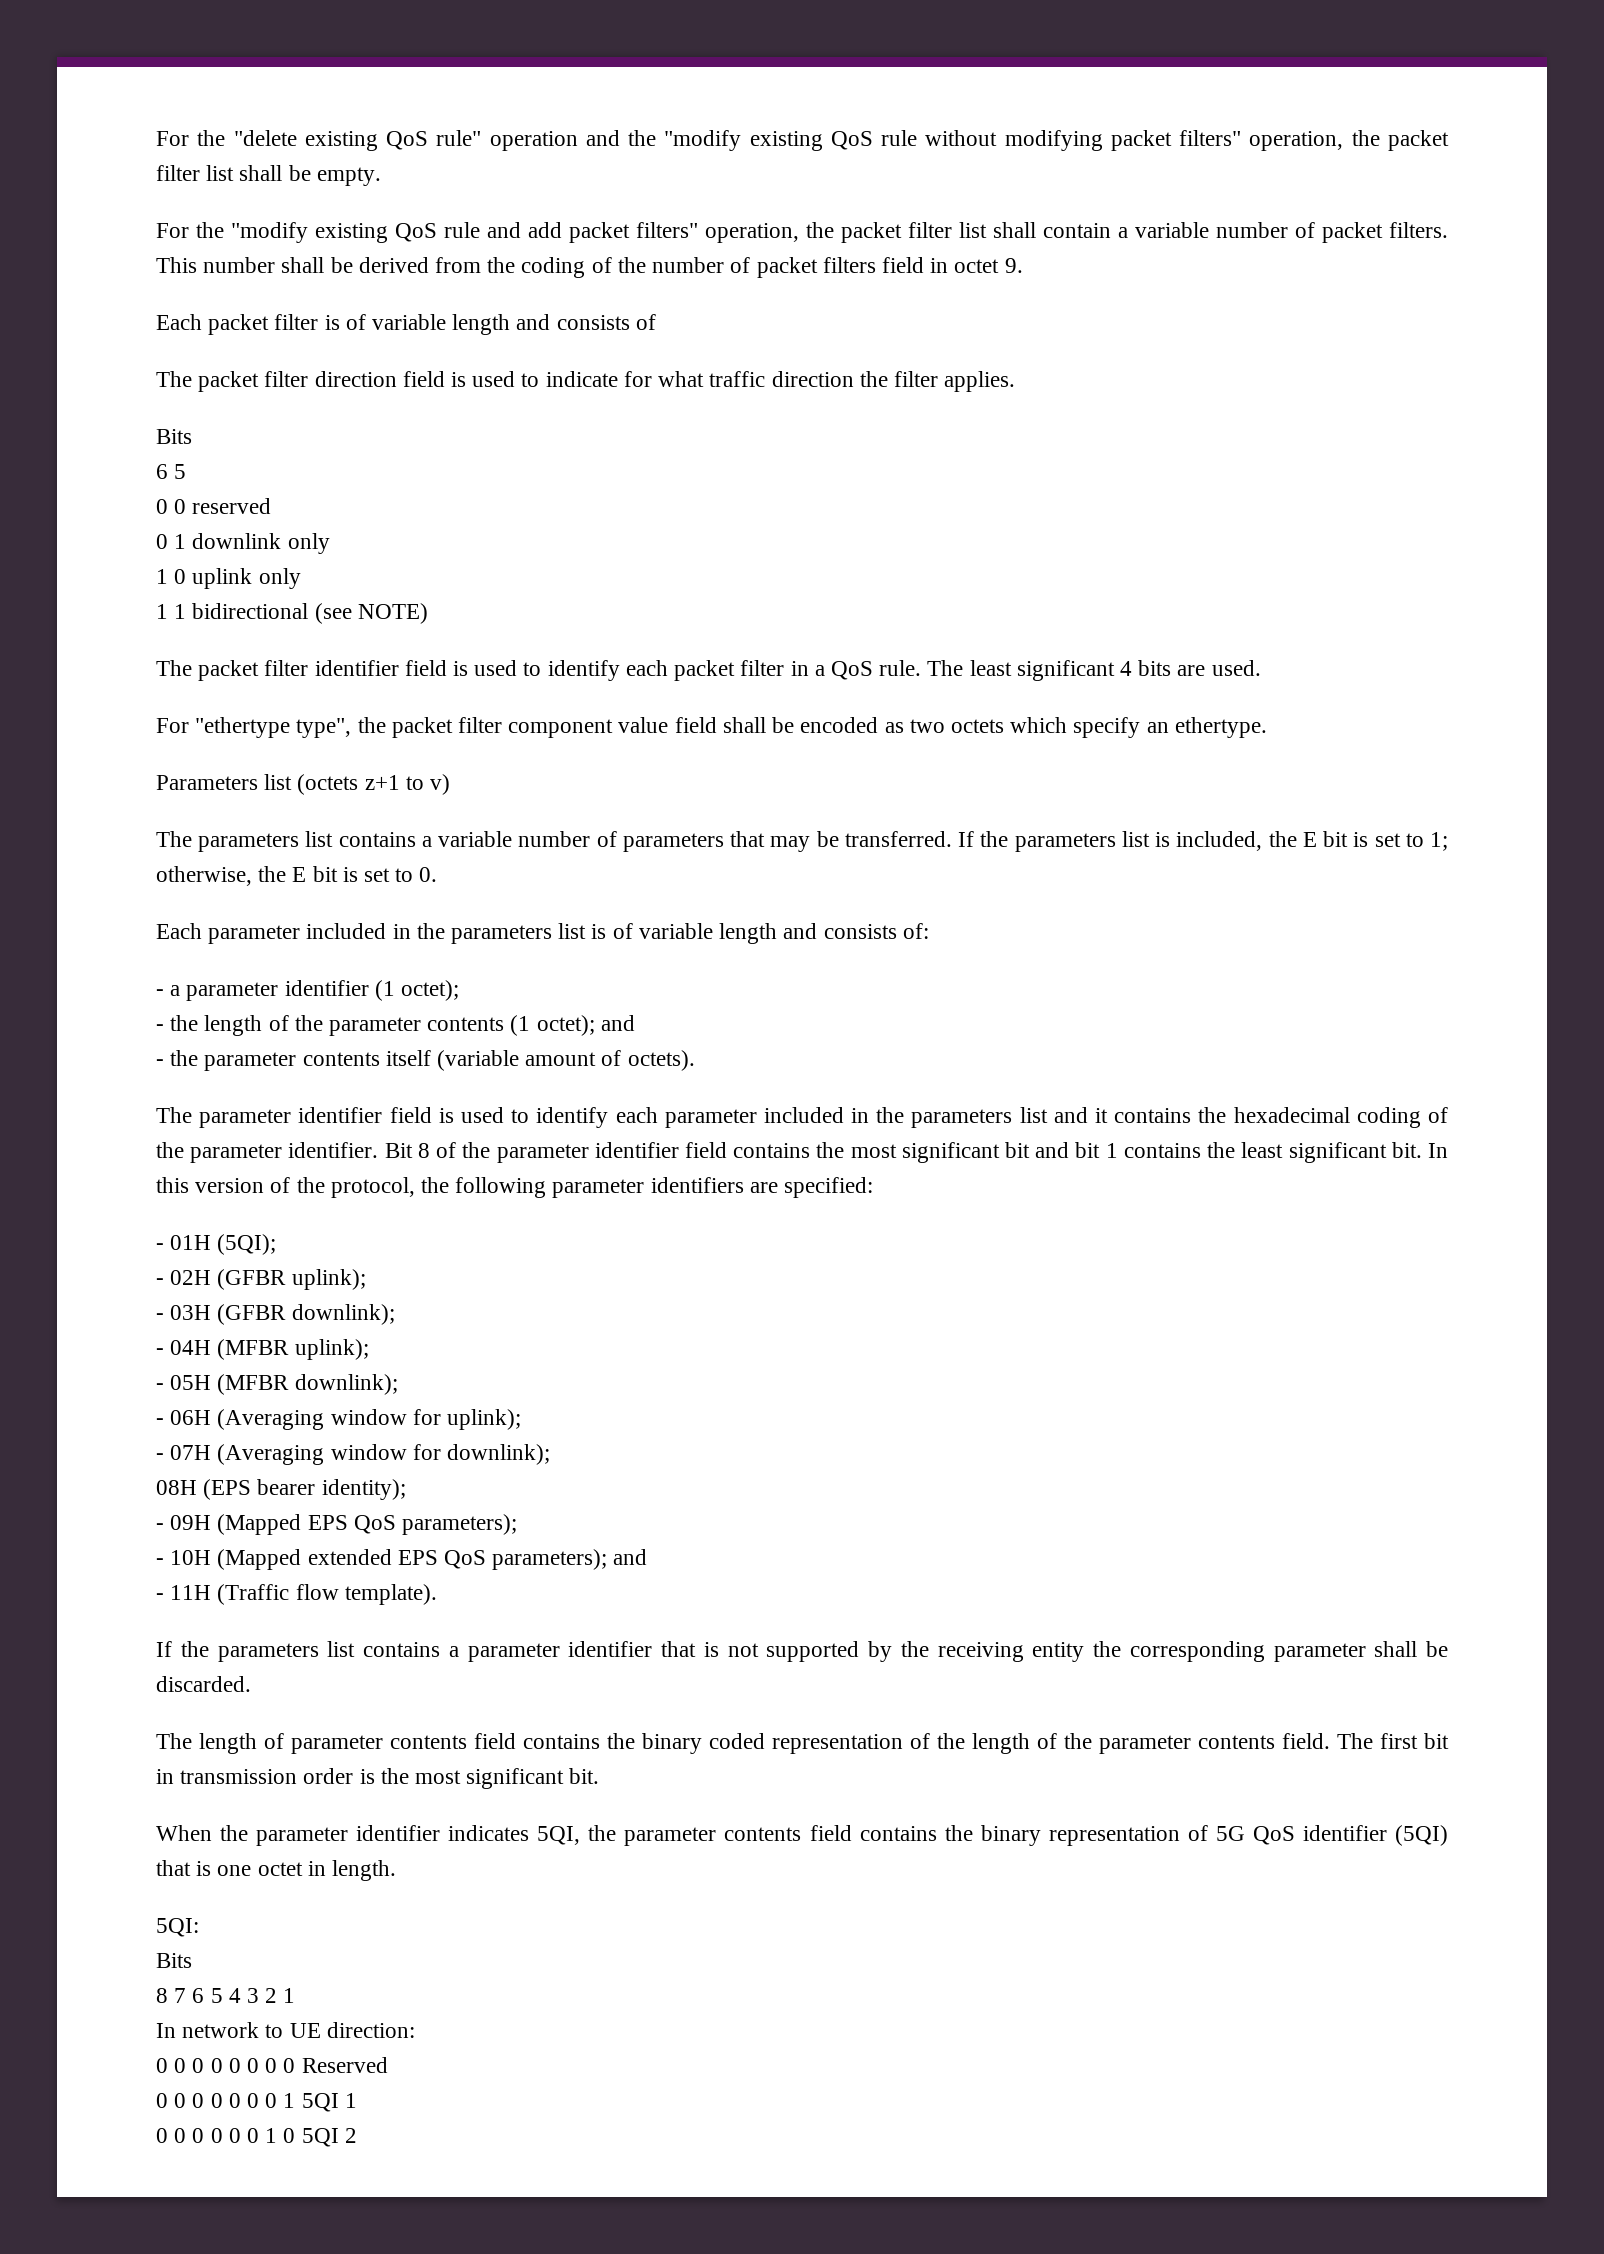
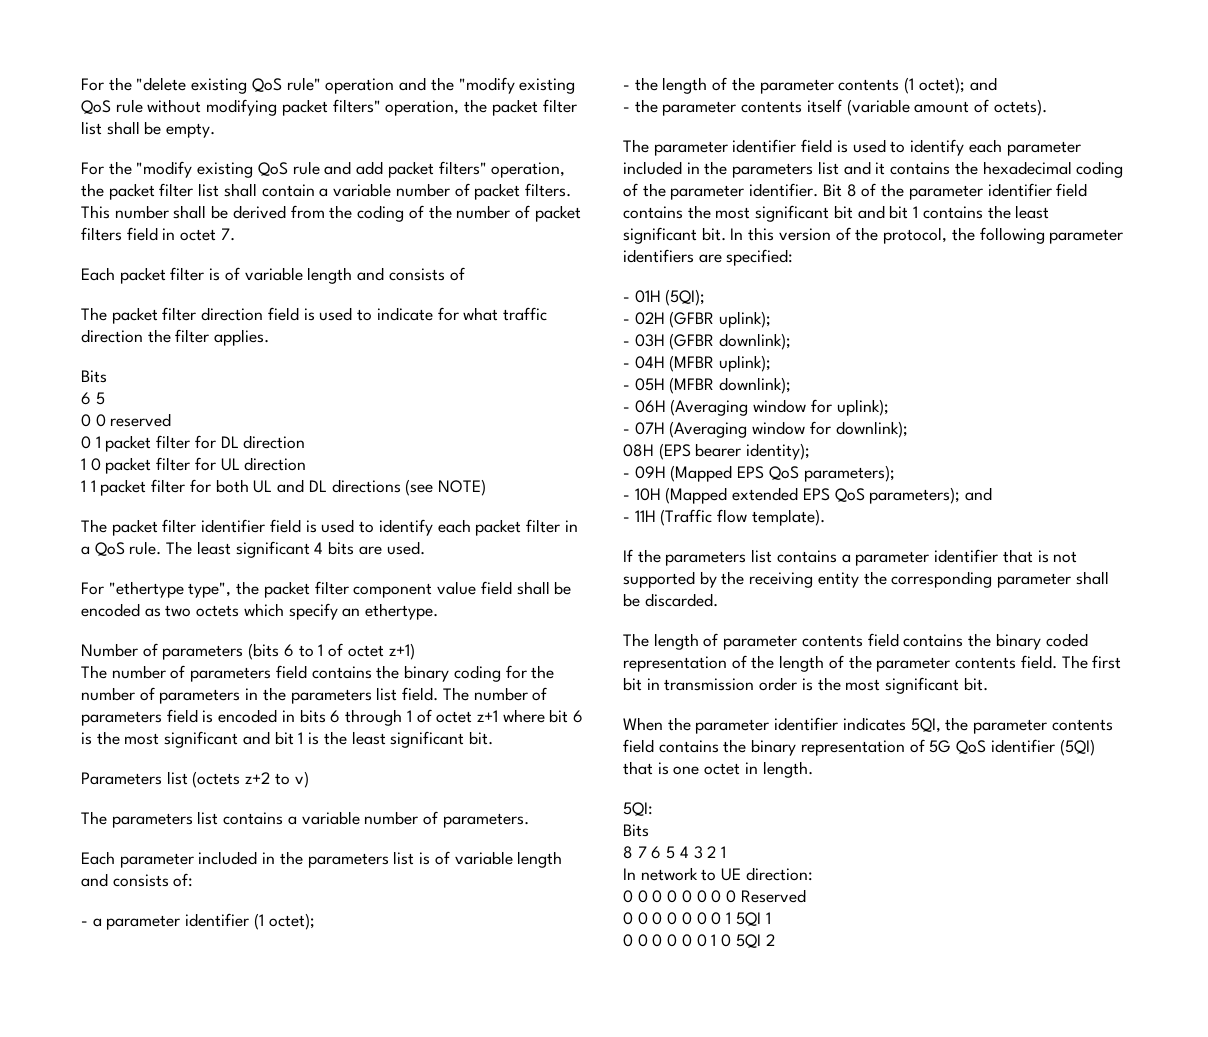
[1004,258,1023,273] 9. -> [220,228,235,241] 7.
[192,533,330,554] [156,568,301,589] [156,603,309,619] downlink only // 1 0 uplink only // 1 1 bidirectional -> [105,435,306,452] [81,457,307,474] [81,479,401,496] packet filter for DL direction // 1 0 packet filter for UL direction // 1 1 packet filter for both UL and DL directions
(1267, 727) none -> [81,643,415,660] [81,665,555,682] [81,687,548,704] [81,709,584,726] [81,731,493,748] // Number of parameters (bits 6 to 1 of octet z+1) // The number of parameters field contains the binary coding for the number of parameters in the parameters list field. The number of parameters field is encoded in bits 6 through 1 of octet z+1 where bit 6 is the most significant and bit 1 is the least significant bit.
[364,775,400,790] z+1 -> [245,772,271,784] z+2
[622,831,1449,852] [156,866,438,886] parameters that may be transferred. If the parameters list is included, the E bit is set to 1; otherwise, the E bit is set to 0. -> [442,813,529,828] parameters.

